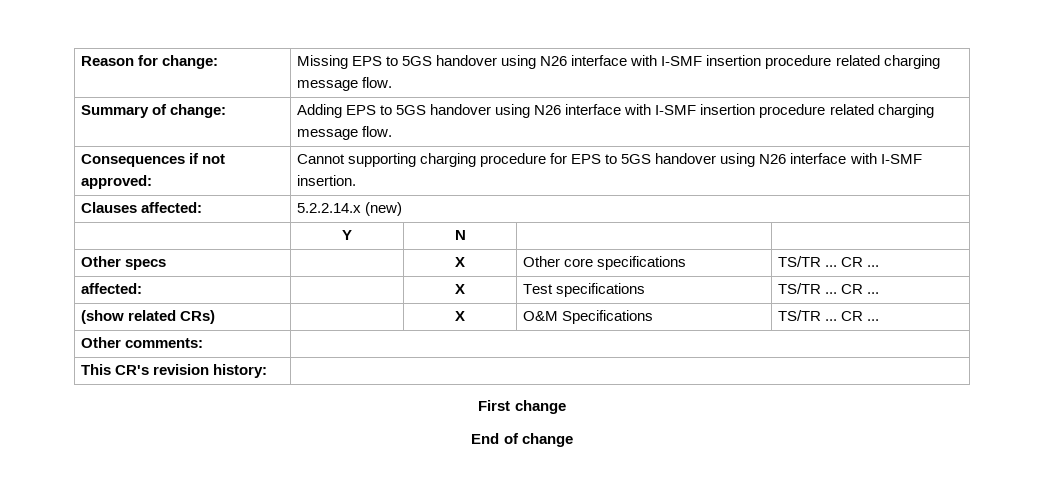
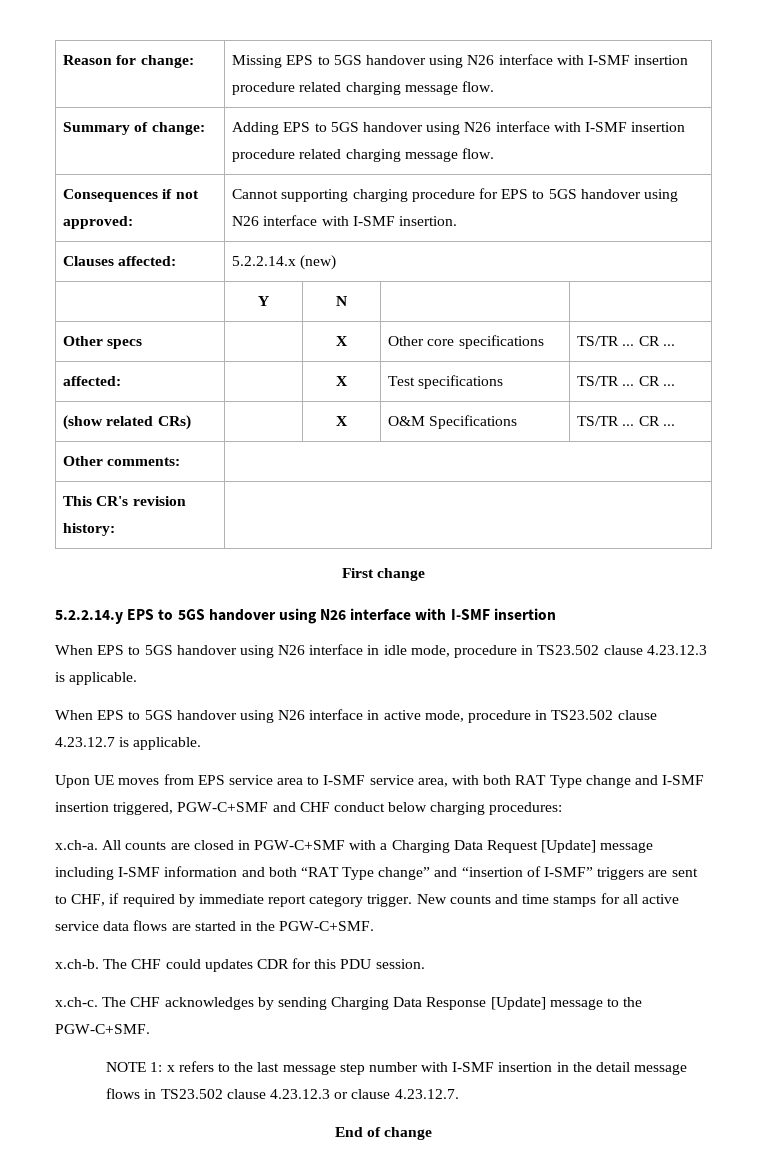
(566, 407) none -> [55,608,556,624] [55,644,707,658] [55,672,138,685] [55,709,657,723] [55,737,202,750] [55,774,705,788] [55,802,563,815] [55,840,654,853] [55,866,698,880] [55,893,679,907] [55,920,375,931] [55,958,425,972] [55,997,643,1010] [55,1024,150,1034] [106,1061,688,1075] [106,1088,459,1099] // 5.2.2.14.y EPS to 5GS handover using N26 interface with I-SMF insertion // When EPS to 5GS handover using N26 interface in idle mode, procedure in TS23.502 clause 4.23.12.3 is applicable. // When EPS to 5GS handover using N26 interface in active mode, procedure in TS23.502 clause 4.23.12.7 is applicable. // Upon UE moves from EPS service area to I-SMF service area, with both RAT Type change and I-SMF insertion triggered, PGW-C+SMF and CHF conduct below charging procedures: // x.ch-a. All counts are closed in PGW-C+SMF with a Charging Data Request [Update] message including I-SMF information and both “RAT Type change” and “insertion of I-SMF” triggers are sent to CHF, if required by immediate report category trigger. New counts and time stamps for all active service data flows are started in the PGW-C+SMF. // x.ch-b. The CHF could updates CDR for this PDU session. // x.ch-c. The CHF acknowledges by sending Charging Data Response [Update] message to the PGW-C+SMF. // NOTE 1: x refers to the last message step number with I-SMF insertion in the detail message flows in TS23.502 clause 4.23.12.3 or clause 4.23.12.7.

